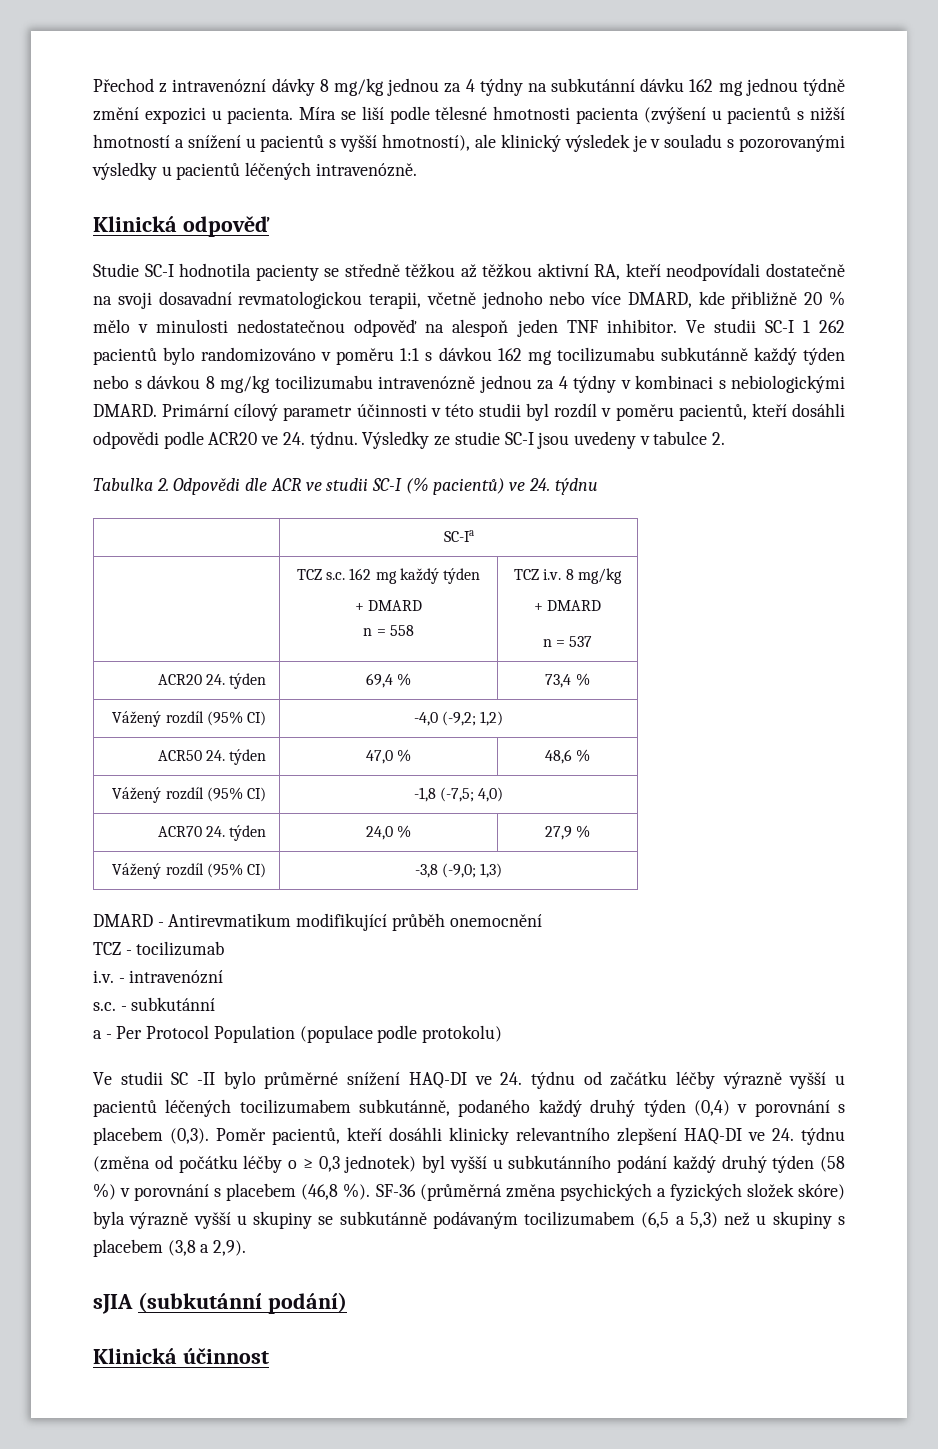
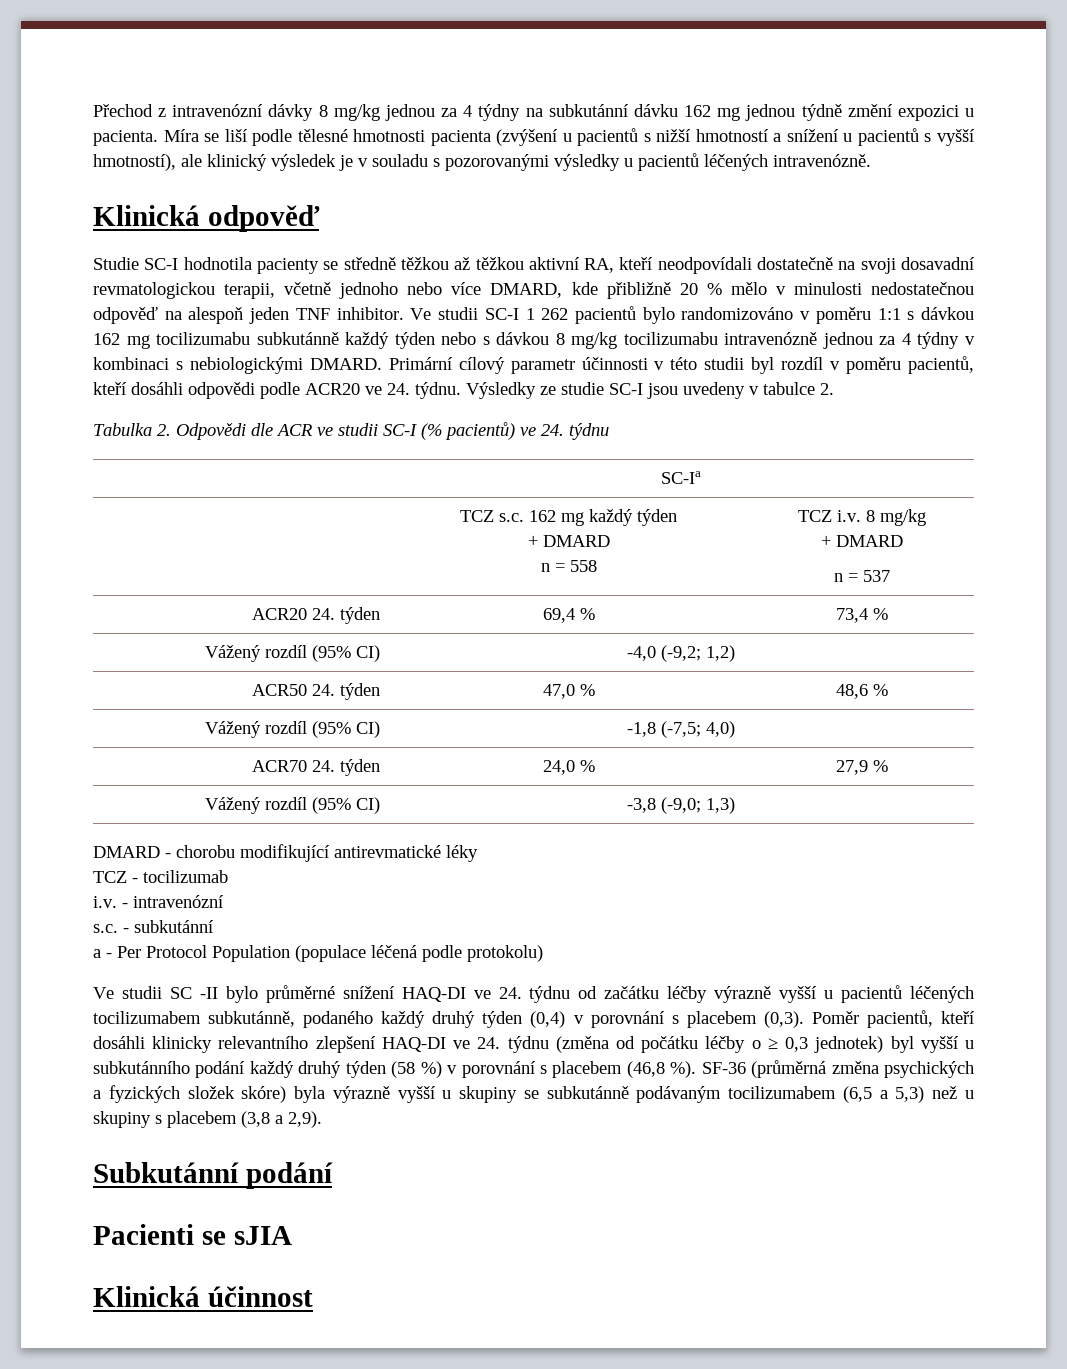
[168,913,542,931] Antirevmatikum modifikující průběh onemocnění -> [176,844,478,862] chorobu modifikující antirevmatické léky
(373, 1034) none -> [371,945,417,958] léčená
(247, 1248) none -> [93,1162,333,1189] [93,1224,226,1245] Subkutánní podání // Pacienti se
[137,1292,347,1314] (subkutánní podání) -> (292, 1235) none

